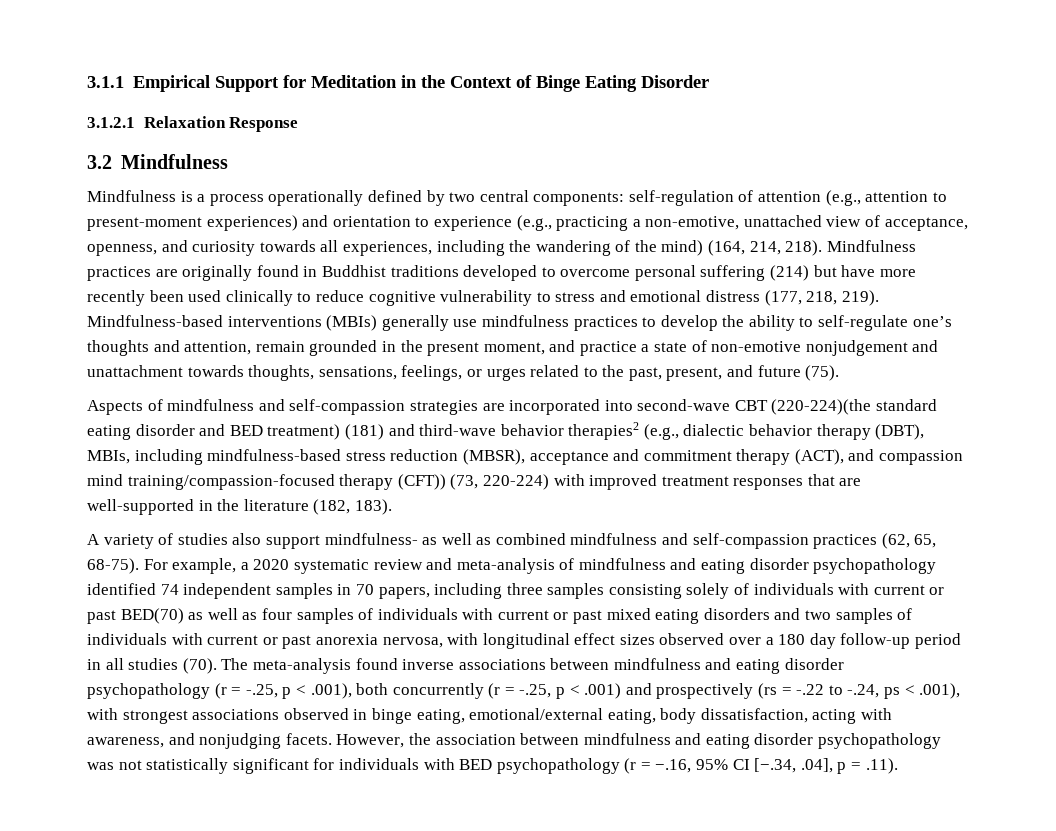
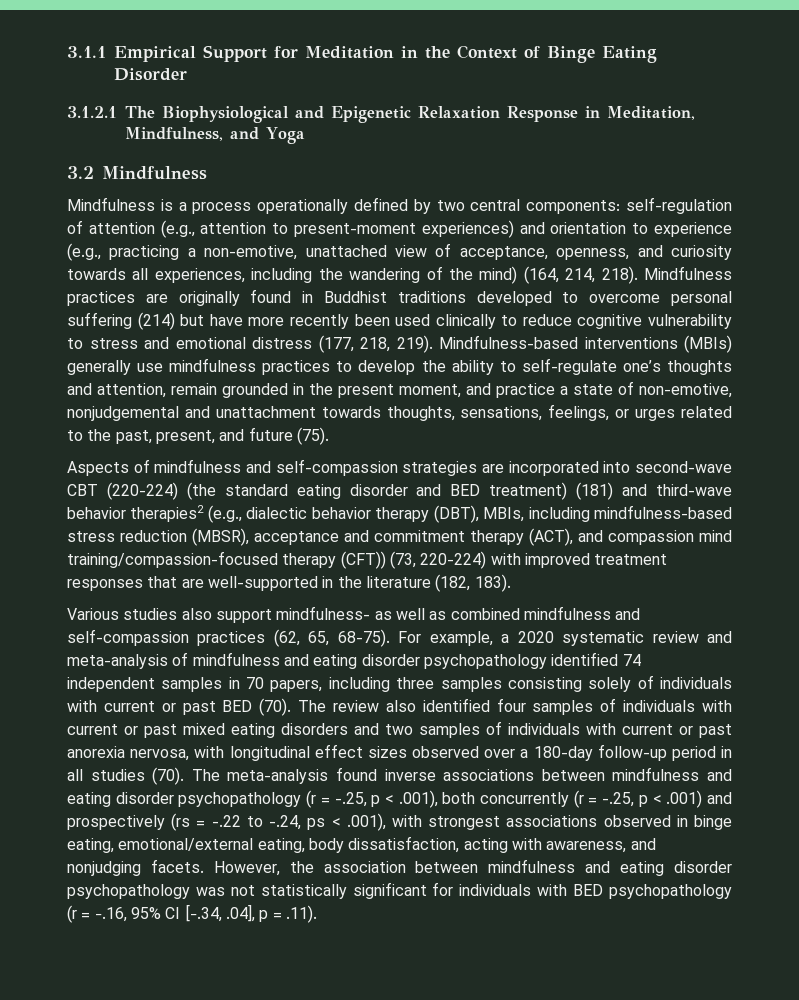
[143,116,299,132] Relaxation Response -> [125,106,695,123] [125,127,305,144] The Biophysiological and Epigenetic Relaxation Response in Meditation, Mindfulness, and Yoga
[711,340,908,356] non-emotive nonjudgement -> [639,383,732,398] [67,406,179,421] non-emotive, nonjudgemental
[771,399,872,415] (220-224)(the -> [106,482,216,500] (220-224) (the
[87,533,174,549] A variety of -> [67,608,119,620] Various
[120,608,258,624] BED(70) as well as -> [222,698,490,716] BED (70). The review also identified
[778,633,836,649] 180 day -> [533,746,593,761] 180-day

